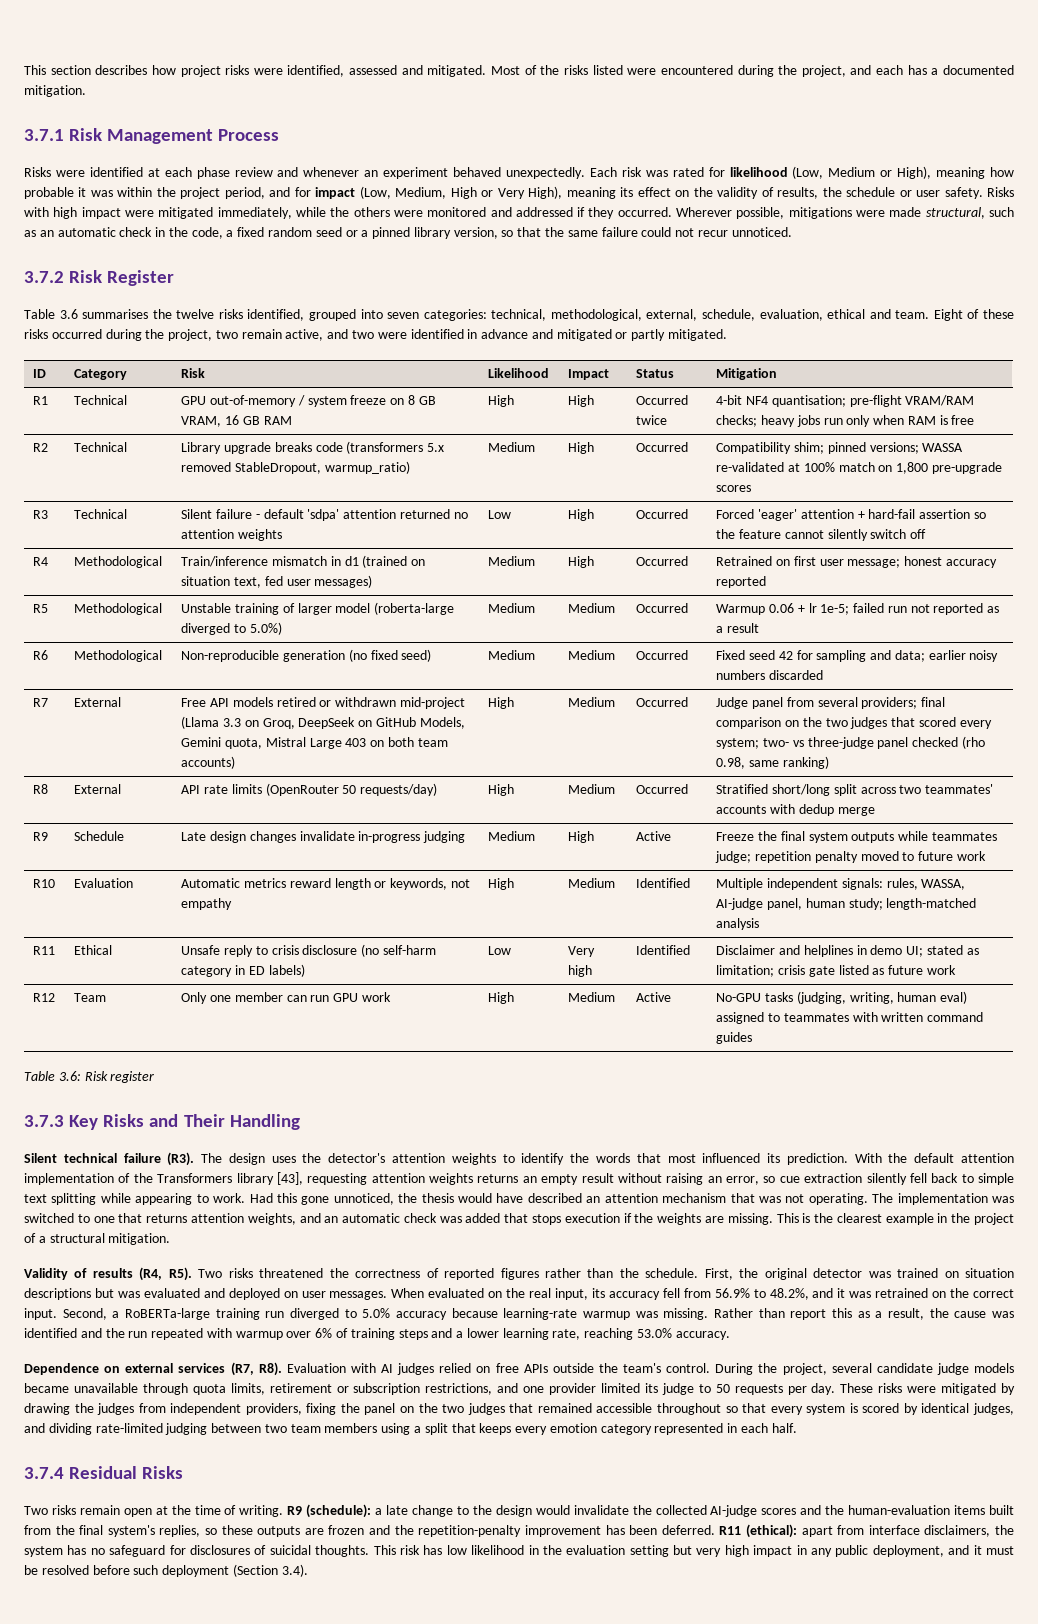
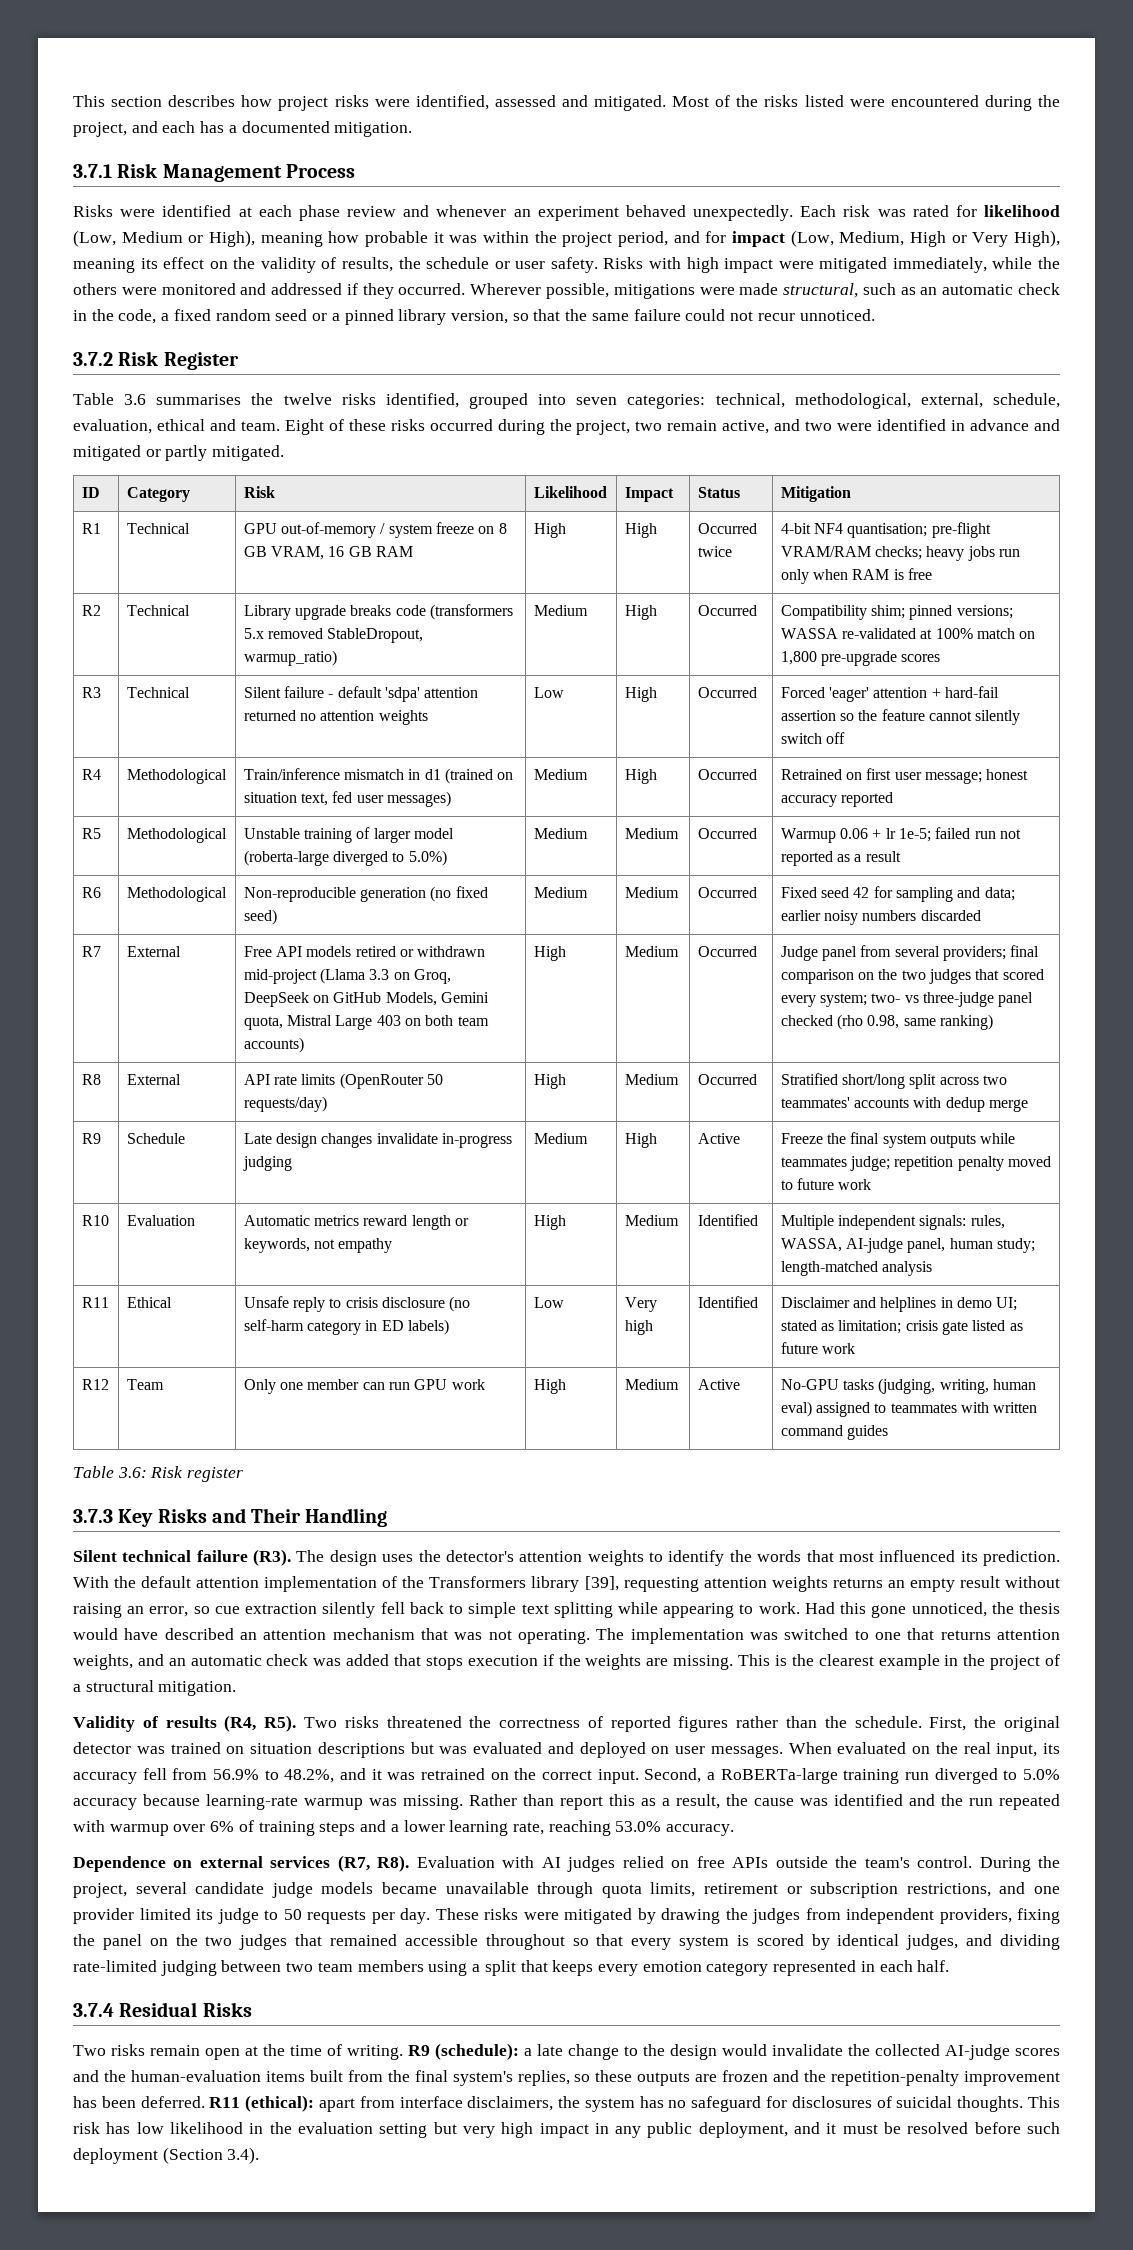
[276,1172,303,1185] [43], -> [584,1576,619,1591] [39],

